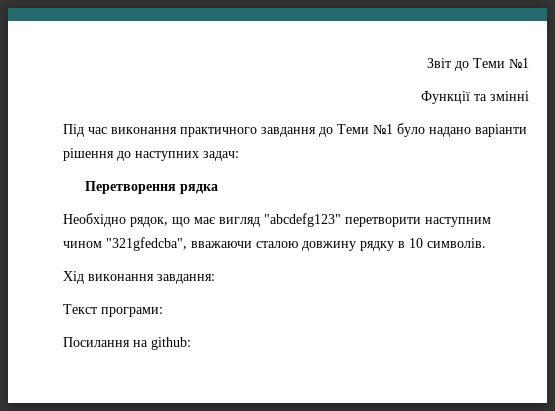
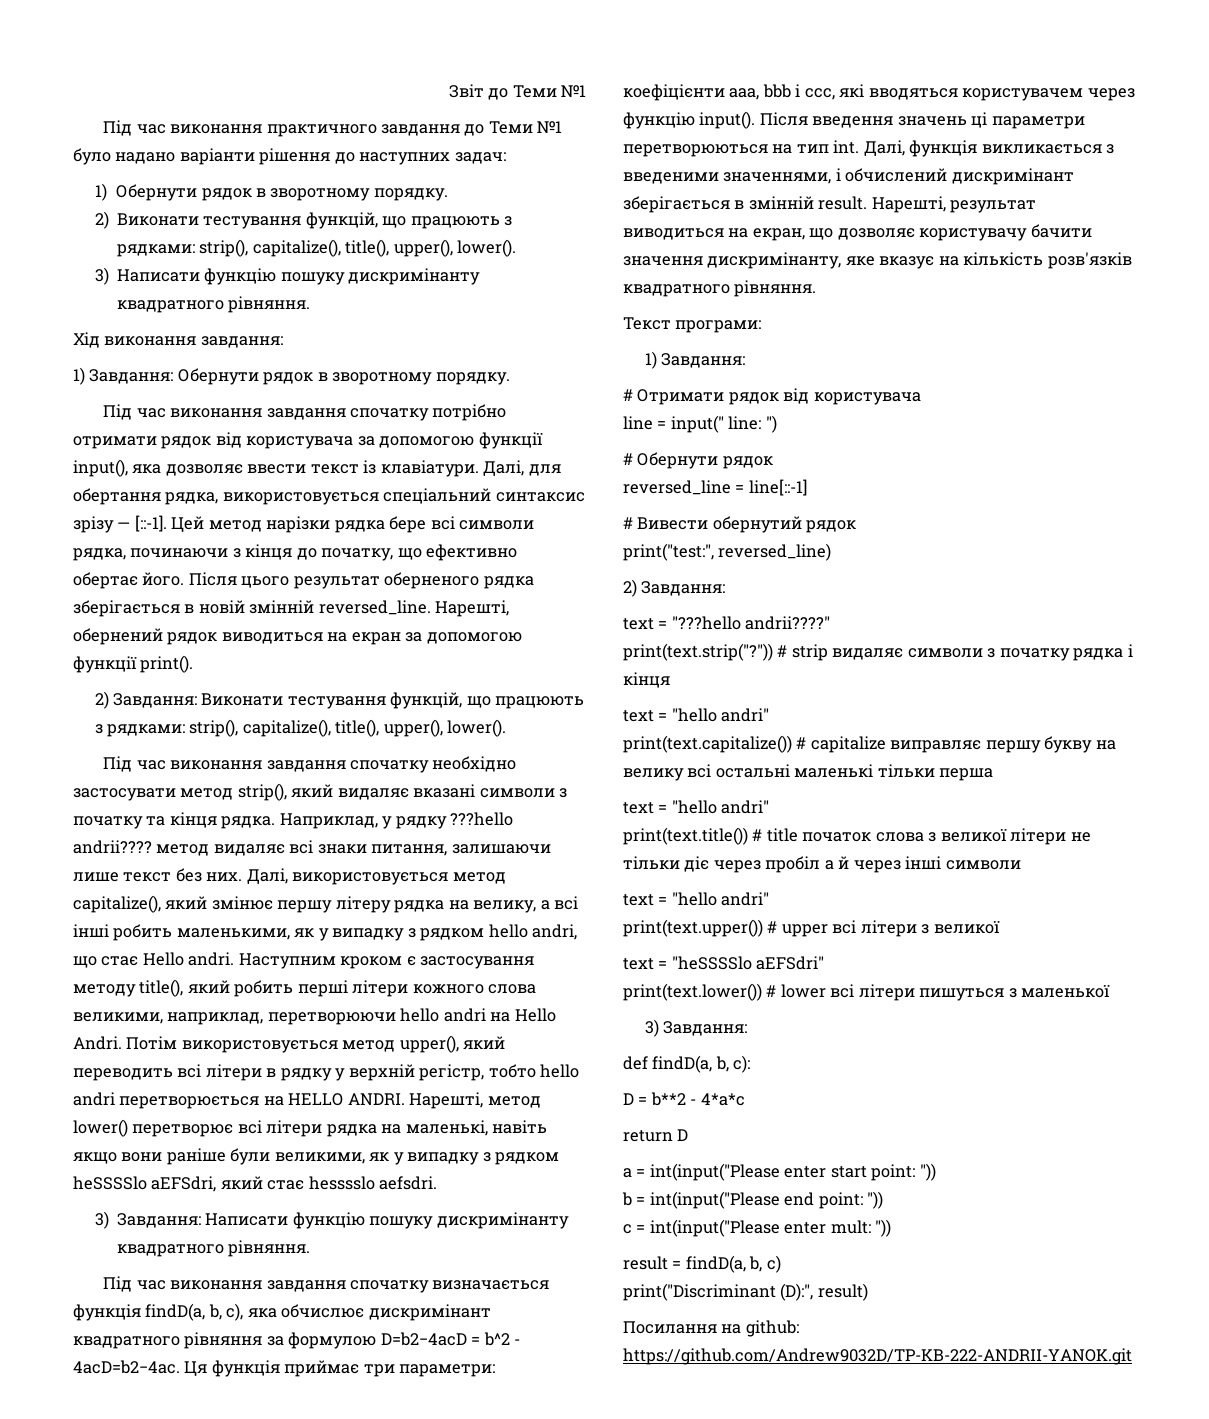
[421,91,529,104] // Функції та змінні -> (586, 91) none
[84,181,218,194] [63,213,491,227] [63,237,486,251] [63,271,215,284] [63,304,163,317] Перетворення рядка // Необхідно рядок, що має вигляд "abcdefg123" перетворити наступним чином "321gfedcba", вважаючи сталою довжину рядку в 10 символів. // Хід виконання завдання: // Текст програми: -> [94,183,448,201] [94,211,513,229] [116,239,517,257] [94,267,481,285] [116,296,311,313] [73,332,283,348] [73,367,510,385] [103,404,507,421] [73,432,543,449] [73,459,561,477] [73,488,585,505] [73,515,535,533] [73,544,518,561] [73,572,534,589] [73,600,510,617] [73,628,522,645] [73,655,194,673] [94,691,585,709] [94,719,507,737] [103,756,517,773] [73,783,568,801] [73,812,514,829] [73,840,551,856] [73,868,506,885] [73,895,579,913] [73,924,578,941] [73,952,535,969] [73,979,537,997] [73,1008,556,1025] [73,1035,506,1053] [73,1064,580,1081] [73,1092,541,1109] [73,1119,548,1137] [73,1148,560,1165] [73,1176,438,1192] [94,1211,569,1229] [116,1240,311,1257] [103,1276,550,1293] [73,1303,491,1321] [73,1332,521,1349] [73,1360,496,1377] [623,84,1135,101] [623,111,1085,129] [623,140,1115,157] [623,168,1074,185] [623,196,1037,213] [623,224,1092,241] [623,252,1132,269] [623,280,817,297] [623,317,762,333] [644,351,746,369] [623,388,921,405] [623,415,777,433] [623,452,773,469] [623,479,807,496] [623,516,857,533] [623,543,832,561] [623,579,726,597] [623,616,831,630] [623,643,1133,661] [623,672,670,688] [623,708,770,722] [623,735,1116,753] [623,764,994,781] [623,800,770,814] [623,827,1091,845] [623,856,1021,873] [623,892,770,906] [623,919,1000,937] [623,956,825,970] [623,983,1111,1001] [644,1019,748,1037] [623,1055,751,1073] [623,1092,745,1106] [623,1129,689,1142] [623,1163,936,1181] [622,1191,884,1209] [623,1219,892,1237] [623,1255,781,1273] [623,1283,868,1301] 1) Обернути рядок в зворотному порядку. // 2) Виконати тестування функцій, що працюють з рядками: strip(), capitalize(), title(), upper(), lower(). // 3) Написати функцію пошуку дискримінанту квадратного рівняння. // Хід виконання завдання: // 1) Завдання: Обернути рядок в зворотному порядку. // Під час виконання завдання спочатку потрібно отримати рядок від користувача за допомогою функції input(), яка дозволяє ввести текст із клавіатури. Далі, для обертання рядка, використовується спеціальний синтаксис зрізу — [::-1]. Цей метод нарізки рядка бере всі символи рядка, починаючи з кінця до початку, що ефективно обертає його. Після цього результат оберненого рядка зберігається в новій змінній reversed_line. Нарешті, обернений рядок виводиться на екран за допомогою функції print(). // 2) Завдання: Виконати тестування функцій, що працюють з рядками: strip(), capitalize(), title(), upper(), lower(). // Під час виконання завдання спочатку необхідно застосувати метод strip(), який видаляє вказані символи з початку та кінця рядка. Наприклад, у рядку ???hello andrii???? метод видаляє всі знаки питання, залишаючи лише текст без них. Далі, використовується метод capitalize(), який змінює першу літеру рядка на велику, а всі інші робить маленькими, як у випадку з рядком hello andri, що стає Hello andri. Наступним кроком є застосування методу title(), який робить перші літери кожного слова великими, наприклад, перетворюючи hello andri на Hello Andri. Потім використовується метод upper(), який переводить всі літери в рядку у верхній регістр, тобто hello andri перетворюється на HELLO ANDRI. Нарешті, метод lower() перетворює всі літери рядка на маленькі, навіть якщо вони раніше були великими, як у випадку з рядком heSSSSlo aEFSdri, який стає hesssslo aefsdri. // 3) Завдання: Написати функцію пошуку дискримінанту квадратного рівняння. // Під час виконання завдання спочатку визначається функція findD(a, b, c), яка обчислює дискримінант квадратного рівняння за формулою D=b2−4acD = b^2 - 4acD=b2−4ac. Ця функція приймає три параметри: коефіцієнти aaa, bbb і ccc, які вводяться користувачем через функцію input(). Після введення значень ці параметри перетворюються на тип int. Далі, функція викликається з введеними значеннями, і обчислений дискримінант зберігається в змінній result. Нарешті, результат виводиться на екран, що дозволяє користувачу бачити значення дискримінанту, яке вказує на кількість розв'язків квадратного рівняння. // Текст програми: // 1) Завдання: // # Отримати рядок від користувача // line = input(" line: ") // # Обернути рядок // reversed_line = line[::-1] // # Вивести обернутий рядок // print("test:", reversed_line) // 2) Завдання: // text = "???hello andrii????" // print(text.strip("?")) # strip видаляє символи з початку рядка і кінця // text = "hello andri" // print(text.capitalize()) # capitalize виправляє першу букву на велику всі остальні маленькі тільки перша // text = "hello andri" // print(text.title()) # title початок слова з великої літери не тільки діє через пробіл а й через інші символи // text = "hello andri" // print(text.upper()) # upper всі літери з великої // text = "heSSSSlo aEFSdri" // print(text.lower()) # lower всі літери пишуться з маленької // 3) Завдання: // def findD(a, b, c): // D = b**2 - 4*a*c // return D // a = int(input("Please enter start point: ")) // b = int(input("Please end point: ")) // c = int(input("Please enter mult: ")) // result = findD(a, b, c) // print("Discriminant (D):", result)
(191, 343) none -> [623,1348,1132,1365] https://github.com/Andrew9032D/TP-KB-222-ANDRII-YANOK.git

